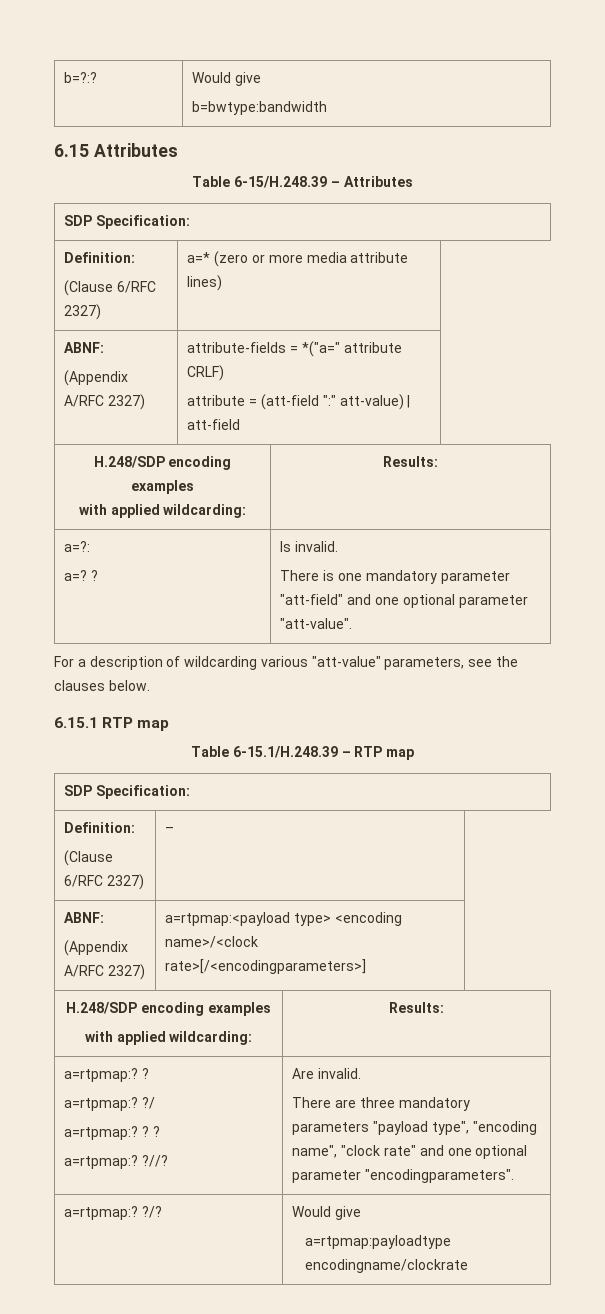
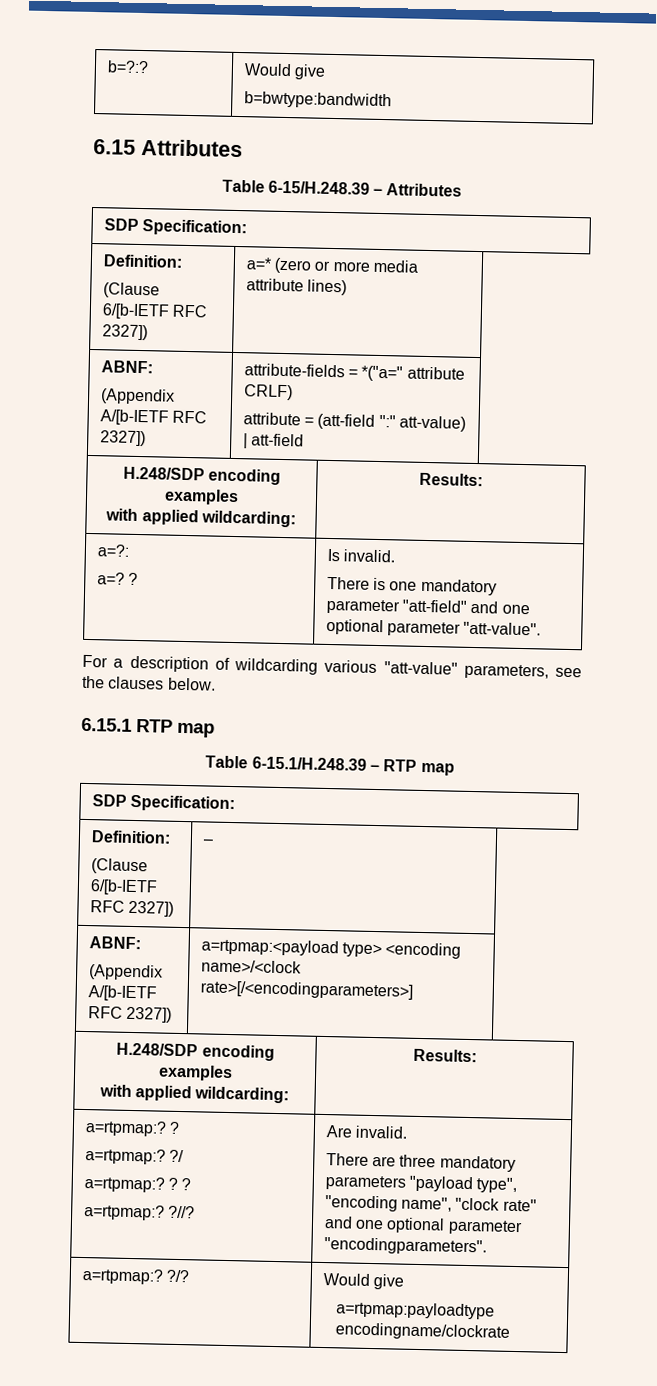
[117,281,157,293] [64,304,102,320] 6/RFC 2327) -> [101,303,209,320] [101,324,148,341] 6/[b-IETF RFC 2327])
[64,394,146,410] A/RFC 2327) -> [99,409,208,426] [99,430,146,447] A/[b-IETF RFC 2327])
[64,874,145,890] 6/RFC 2327) -> [89,879,158,896] [89,900,175,917] 6/[b-IETF RFC 2327])
[64,964,146,980] A/RFC 2327) -> [87,985,157,1002] [87,1006,173,1023] A/[b-IETF RFC 2327])

